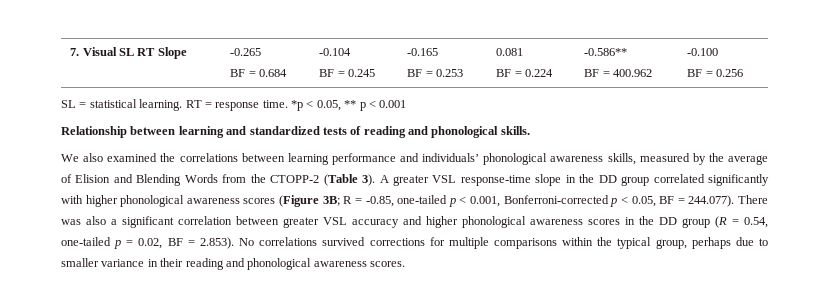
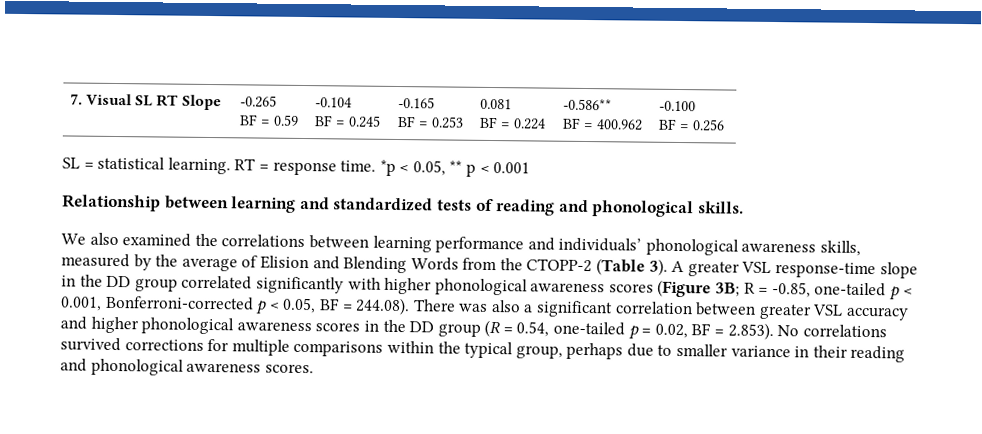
[259,69,288,77] 0.684 -> [273,114,300,126] 0.59
[688,195,735,207] 244.077). -> [355,297,411,316] 244.08).

